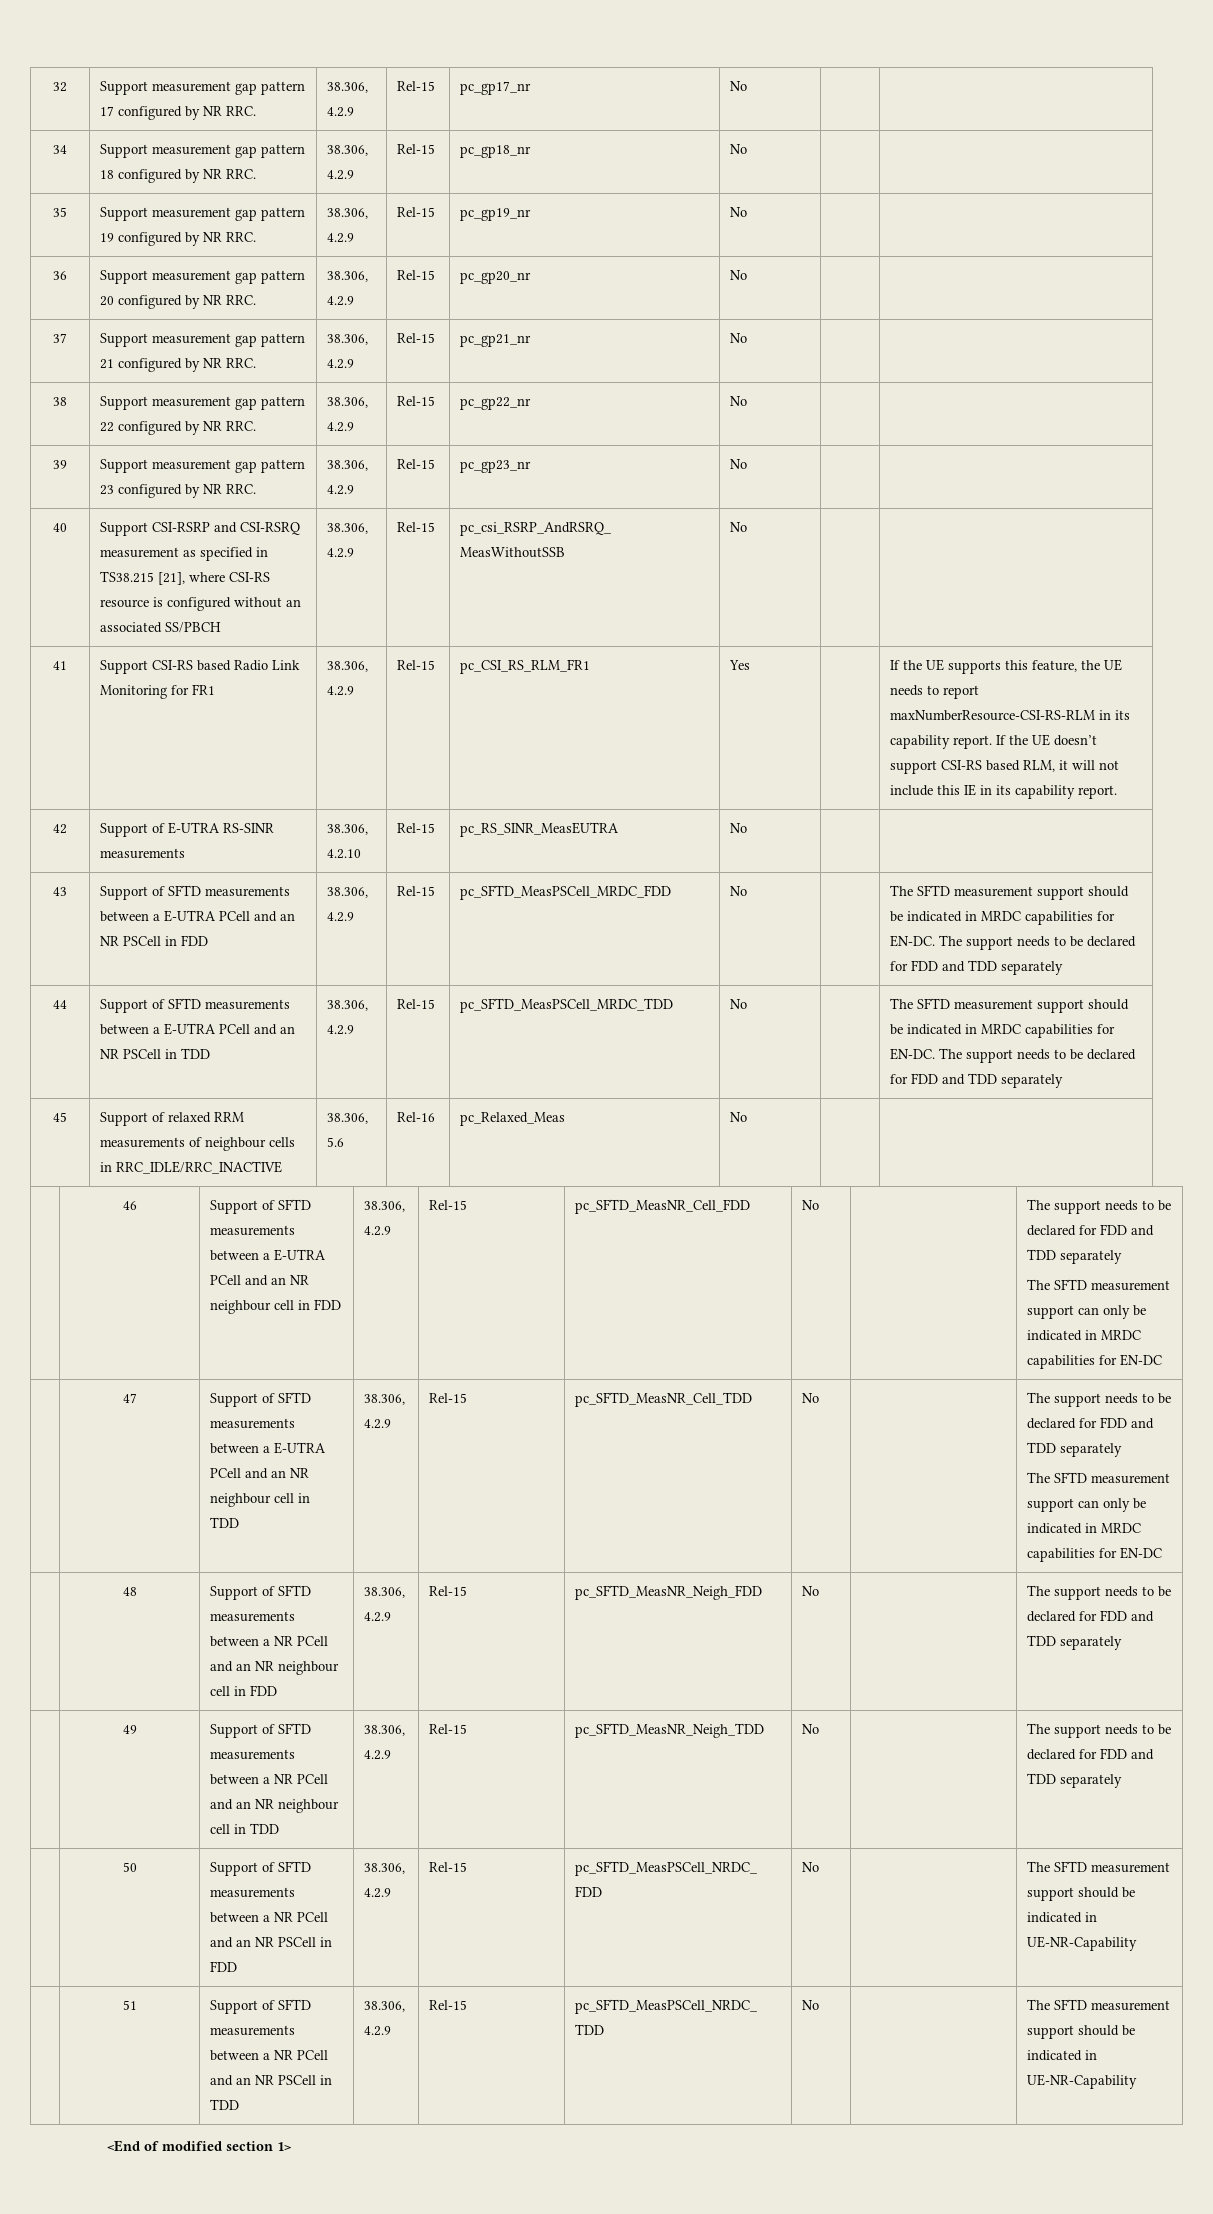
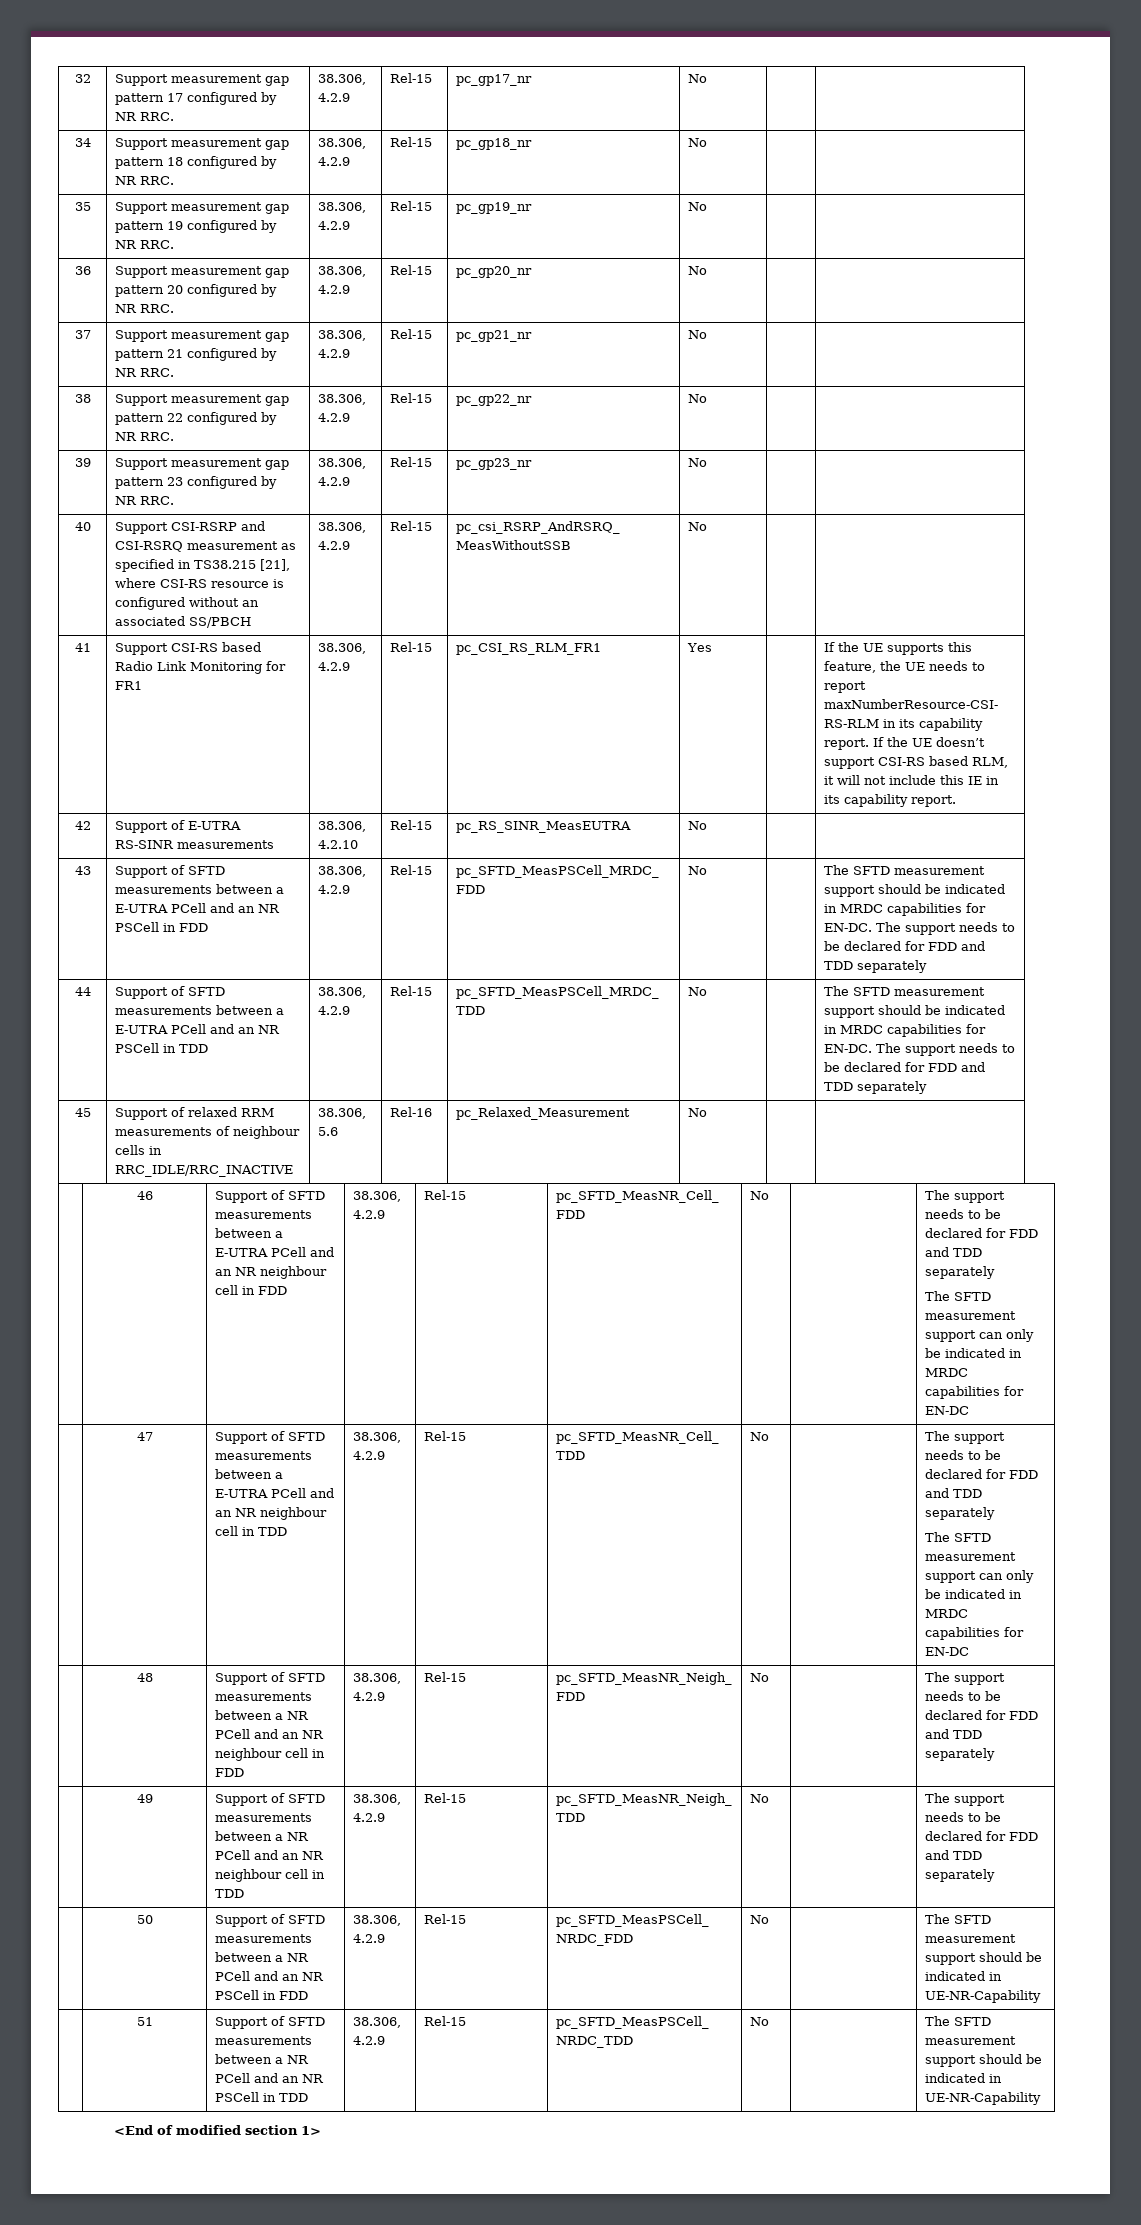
[460,1112,566,1126] pc_Relaxed_Meas -> [456,1107,631,1120] pc_Relaxed_Measurement

